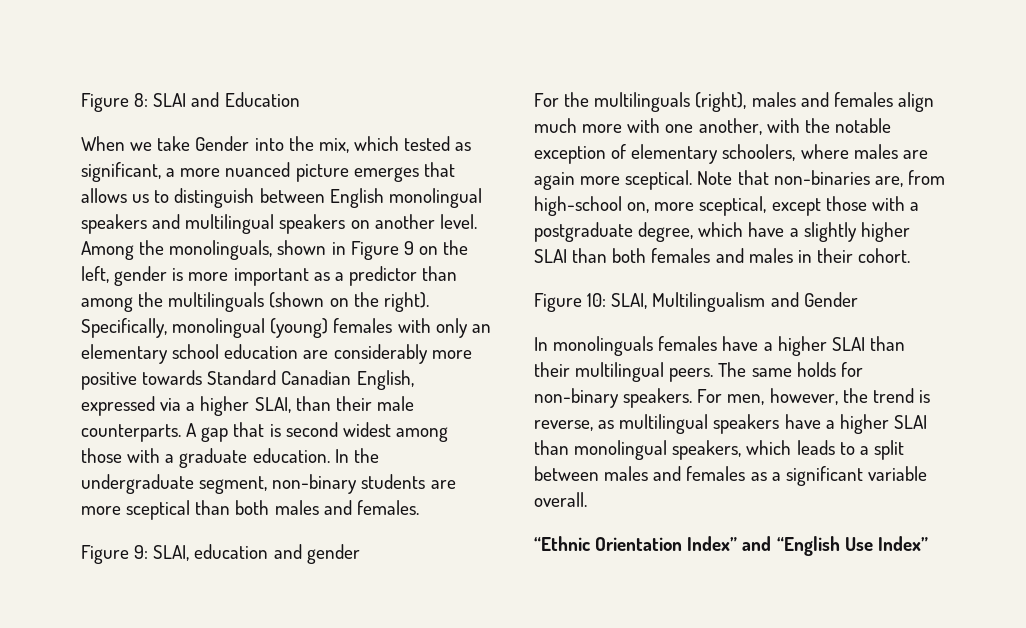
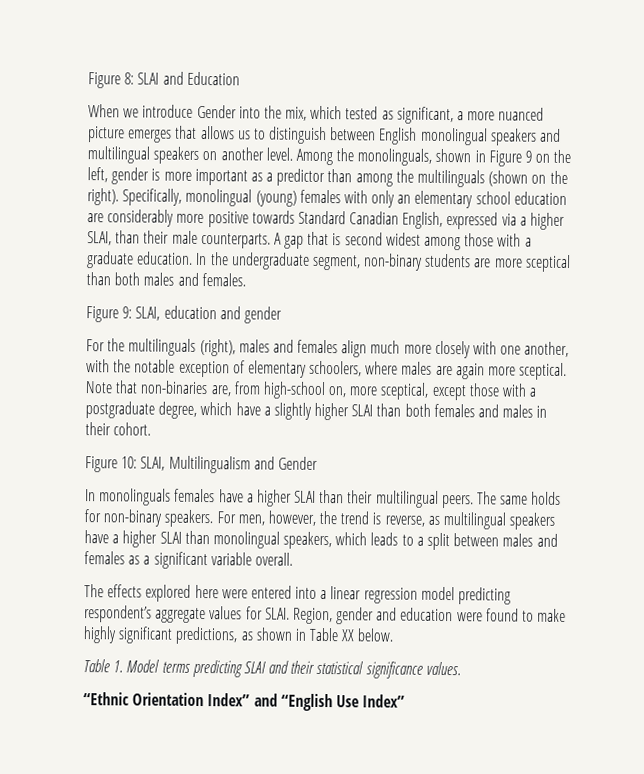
[157,136,191,151] take -> [142,104,194,118] introduce
(623, 128) none -> [434,340,471,359] closely
(587, 499) none -> [84,584,512,605] [84,605,567,625] [83,626,395,645] [83,659,461,679] // The effects explored here were entered into a linear regression model predicting respondent’s aggregate values for SLAI. Region, gender and education were found to make highly significant predictions, as shown in Table XX below. // Table 1. Model terms predicting SLAI and their statistical significance values.

